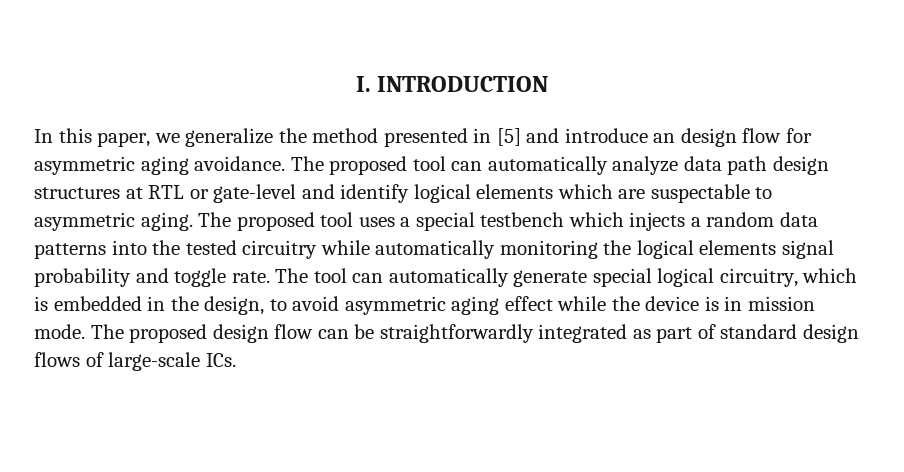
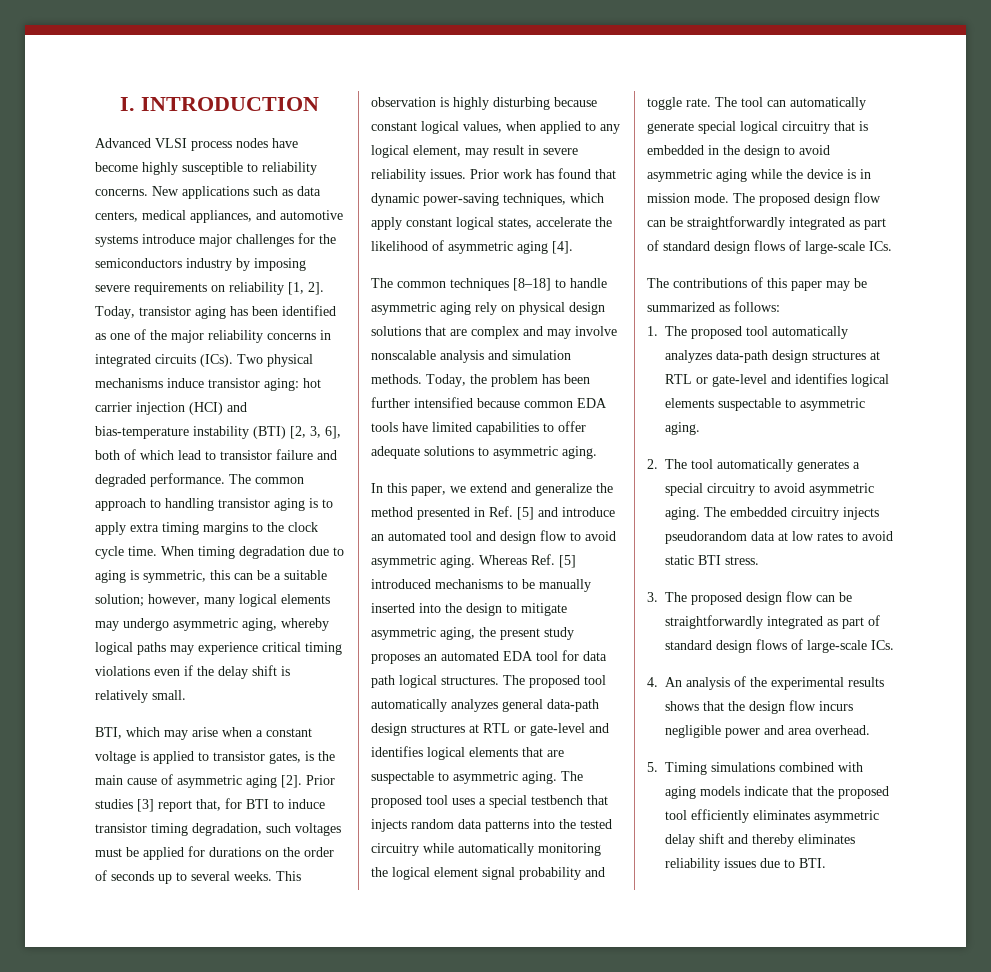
(549, 84) none -> [95,138,298,151] [95,162,317,175] [95,186,321,199] [95,210,343,223] [95,233,336,247] [95,258,306,271] [95,282,324,295] [95,305,336,319] [95,329,331,343] [95,354,313,367] [95,378,321,391] [95,402,247,415] [95,426,341,439] [95,449,337,460] [95,473,304,487] [95,498,333,511] [95,522,318,535] [95,546,344,559] [95,570,327,583] [95,594,330,607] [95,618,329,631] [95,642,342,655] [95,665,290,679] [95,690,186,703] [95,727,312,740] [95,751,335,764] [95,774,335,788] [95,798,325,812] [95,823,341,836] [95,846,334,860] [95,870,301,884] [371,97,597,110] [371,121,620,134] [371,145,578,158] [371,168,616,182] [371,193,604,206] [371,217,612,230] [371,240,573,254] [371,278,607,291] [371,302,605,315] [371,326,617,339] [371,350,571,363] [371,374,590,387] [371,397,607,408] [371,421,586,435] [371,446,597,459] // Advanced VLSI process nodes have become highly susceptible to reliability concerns. New applications such as data centers, medical appliances, and automotive systems introduce major challenges for the semiconductors industry by imposing severe requirements on reliability [1, 2]. Today, transistor aging has been identified as one of the major reliability concerns in integrated circuits (ICs). Two physical mechanisms induce transistor aging: hot carrier injection (HCI) and bias-temperature instability (BTI) [2, 3, 6], both of which lead to transistor failure and degraded performance. The common approach to handling transistor aging is to apply extra timing margins to the clock cycle time. When timing degradation due to aging is symmetric, this can be a suitable solution; however, many logical elements may undergo asymmetric aging, whereby logical paths may experience critical timing violations even if the delay shift is relatively small. // BTI, which may arise when a constant voltage is applied to transistor gates, is the main cause of asymmetric aging [2]. Prior studies [3] report that, for BTI to induce transistor timing degradation, such voltages must be applied for durations on the order of seconds up to several weeks. This observation is highly disturbing because constant logical values, when applied to any logical element, may result in severe reliability issues. Prior work has found that dynamic power-saving techniques, which apply constant logical states, accelerate the likelihood of asymmetric aging [4]. // The common techniques [8–18] to handle asymmetric aging rely on physical design solutions that are complex and may involve nonscalable analysis and simulation methods. Today, the problem has been further intensified because common EDA tools have limited capabilities to offer adequate solutions to asymmetric aging.
(180, 138) none -> [470,483,531,493] extend and
(492, 135) none -> [489,506,513,517] Ref.
[680,128,813,147] [34,156,829,175] [34,184,613,203] design flow for asymmetric aging avoidance. The proposed tool can automatically analyze data path design structures at RTL or gate-level and identify logical elements which -> [388,530,616,544] [371,554,576,568] [371,579,591,592] [371,603,567,616] [371,627,574,640] [371,650,607,664] [371,675,606,688] [371,699,599,712] [371,723,609,736] [371,746,543,760] automated tool and design flow to avoid asymmetric aging. Whereas Ref. [5] introduced mechanisms to be manually inserted into the design to mitigate asymmetric aging, the present study proposes an automated EDA tool for data path logical structures. The proposed tool automatically analyzes general data-path design structures at RTL or gate-level and identifies logical elements that
[568,212,701,231] which injects a -> [587,795,608,805] [371,819,407,832] that injects
[699,240,777,255] elements -> [434,867,478,877] element
[719,268,858,287] circuitry, which -> [782,121,855,134] circuitry that
[204,296,265,315] design, -> [744,145,780,158] design
[504,296,553,311] effect -> (747, 175) none
(236, 360) none -> [647,277,867,291] [647,301,780,312] [647,326,848,339] [665,350,880,363] [665,373,889,387] [665,398,865,411] [665,422,700,435] [647,459,860,472] [665,483,874,496] [665,507,879,520] [665,531,893,544] [665,555,759,565] [647,591,852,605] [665,615,880,629] [665,639,894,653] [647,676,884,690] [665,700,853,714] [665,725,870,738] [647,762,863,775] [665,786,889,799] [665,809,879,823] [665,833,855,847] [665,858,826,871] // The contributions of this paper may be summarized as follows: // 1. The proposed tool automatically analyzes data-path design structures at RTL or gate-level and identifies logical elements suspectable to asymmetric aging. // 2. The tool automatically generates a special circuitry to avoid asymmetric aging. The embedded circuitry injects pseudorandom data at low rates to avoid static BTI stress. // 3. The proposed design flow can be straightforwardly integrated as part of standard design flows of large-scale ICs. // 4. An analysis of the experimental results shows that the design flow incurs negligible power and area overhead. // 5. Timing simulations combined with aging models indicate that the proposed tool efficiently eliminates asymmetric delay shift and thereby eliminates reliability issues due to BTI.

